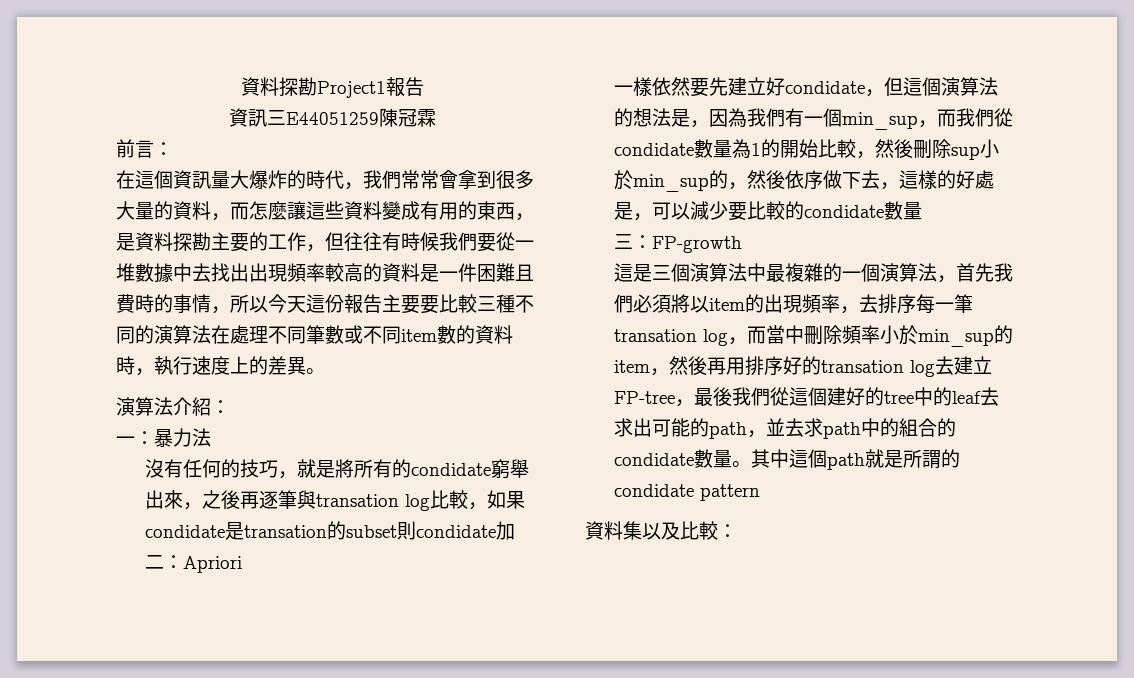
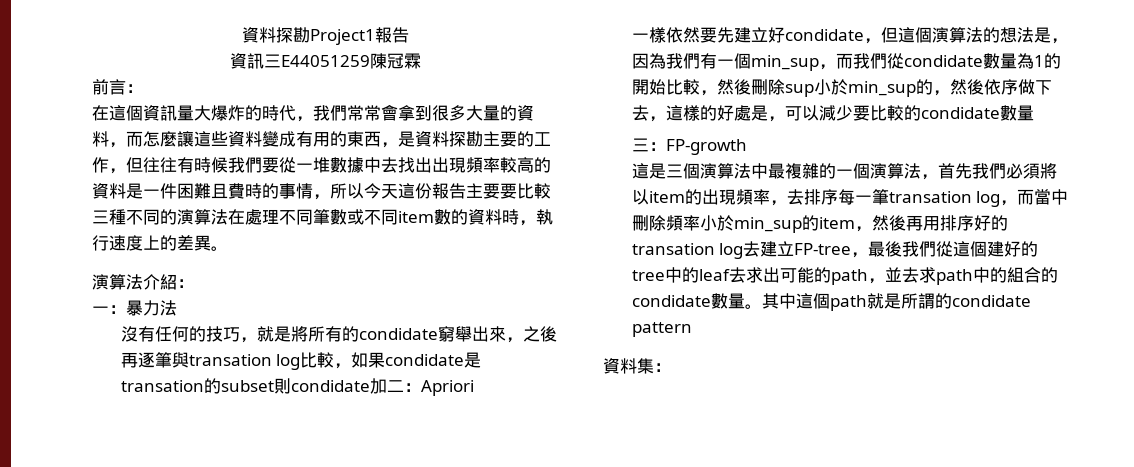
[642,521,718,540] 以及比較 -> (654, 366) none

